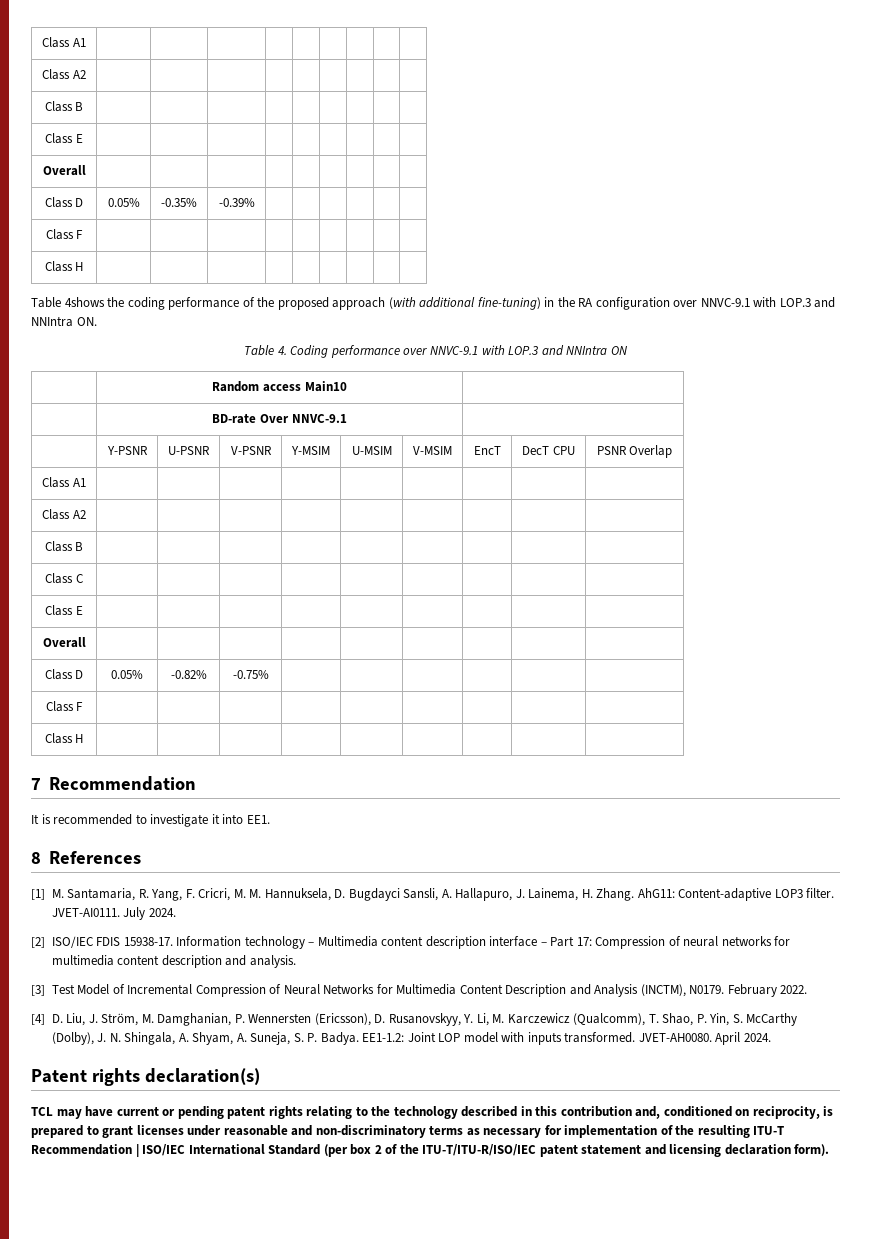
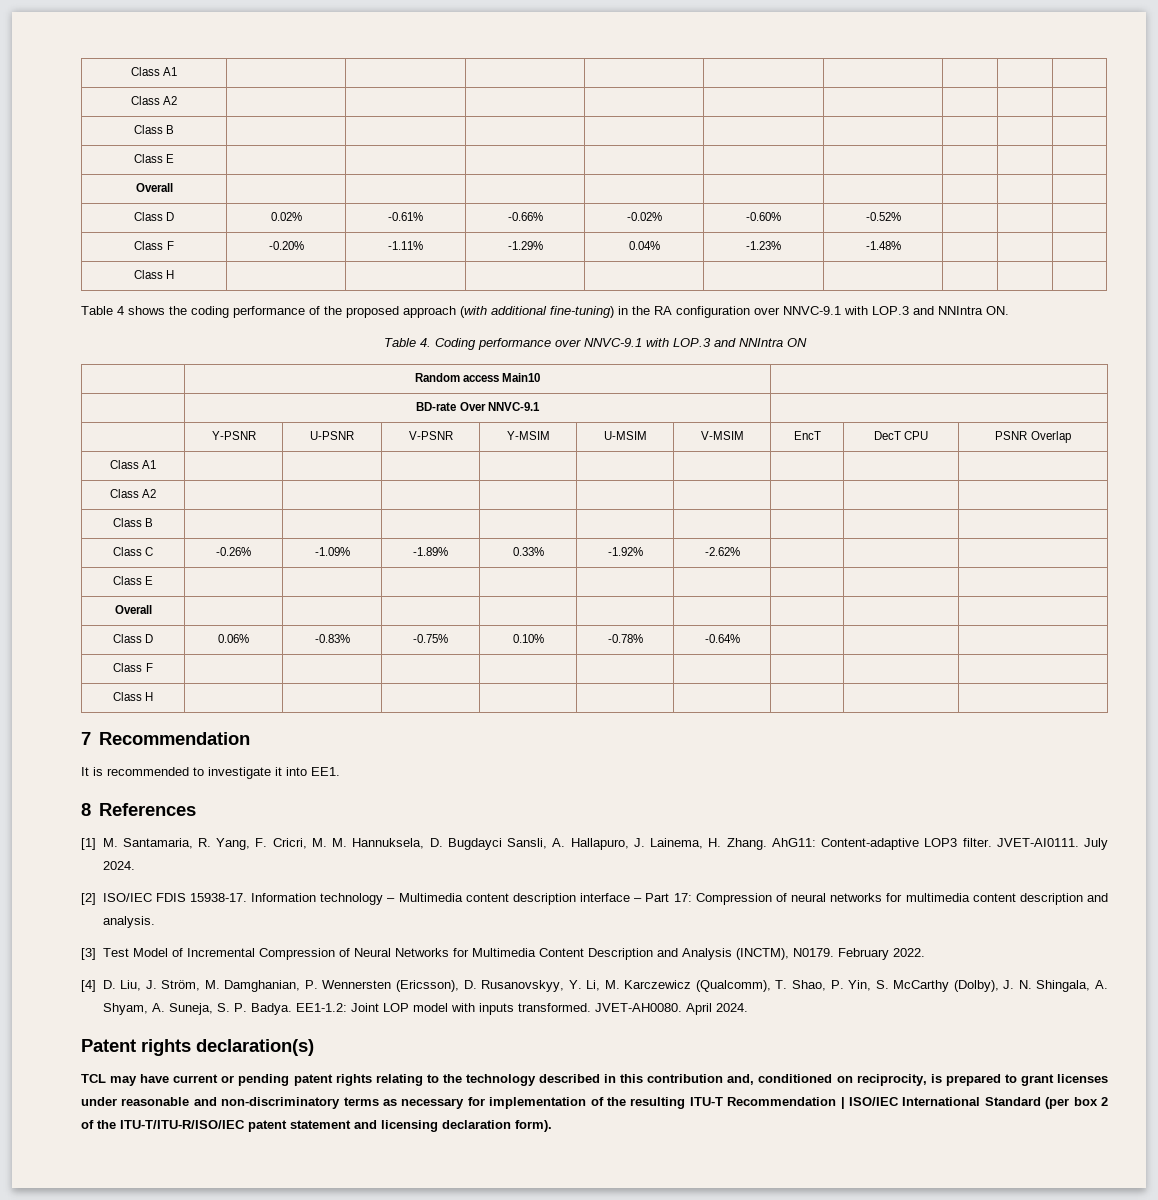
[107,198,140,207] [161,198,197,207] [218,198,255,207] [45,229,84,240] 0.05% | -0.35% | -0.39% | | | | | | // Class F | | | | | | -> [270,212,302,221] [388,212,423,221] [507,212,543,221] [626,212,662,221] [746,212,781,221] [865,212,901,221] [134,241,174,250] [268,241,304,250] [388,241,423,250] [507,241,543,250] [628,241,660,250] [746,241,781,250] [865,241,901,250] 0.02% | -0.61% | -0.66% | -0.02% | -0.60% | -0.52% | | | // Class F | -0.20% | -1.11% | -1.29% | 0.04% | -1.23% | -1.48%
[64,297,105,307] 4shows -> [117,306,165,315] 4 shows
[45,605,83,616] [42,637,86,648] [44,669,84,680] [111,670,143,679] [170,670,207,679] | | | | | | | | // Class E | | | | | | | | | // Overall | | | | | | | | | // Class D | 0.05% | -0.82% -> [216,547,251,556] [314,547,350,556] [413,547,448,556] [512,547,544,556] [607,547,643,556] [704,547,740,556] [112,576,154,585] [114,605,152,614] [112,634,154,643] [218,634,249,643] [314,634,350,643] -0.26% | -1.09% | -1.89% | 0.33% | -1.92% | -2.62% | | | // Class E | | | | | | | | | // Overall | | | | | | | | | // Class D | 0.06% | -0.83%
(269, 674) | | -> [512,634,544,643] [607,634,643,643] [704,634,740,643] 0.10% | -0.78% | -0.64%

